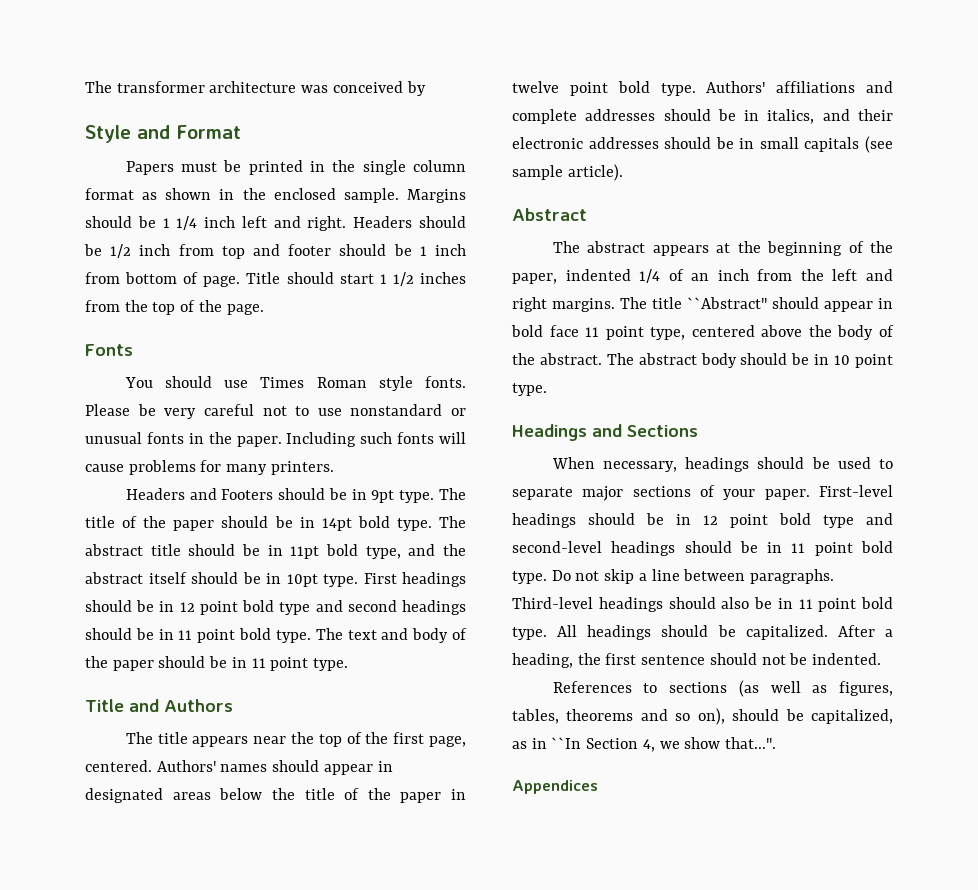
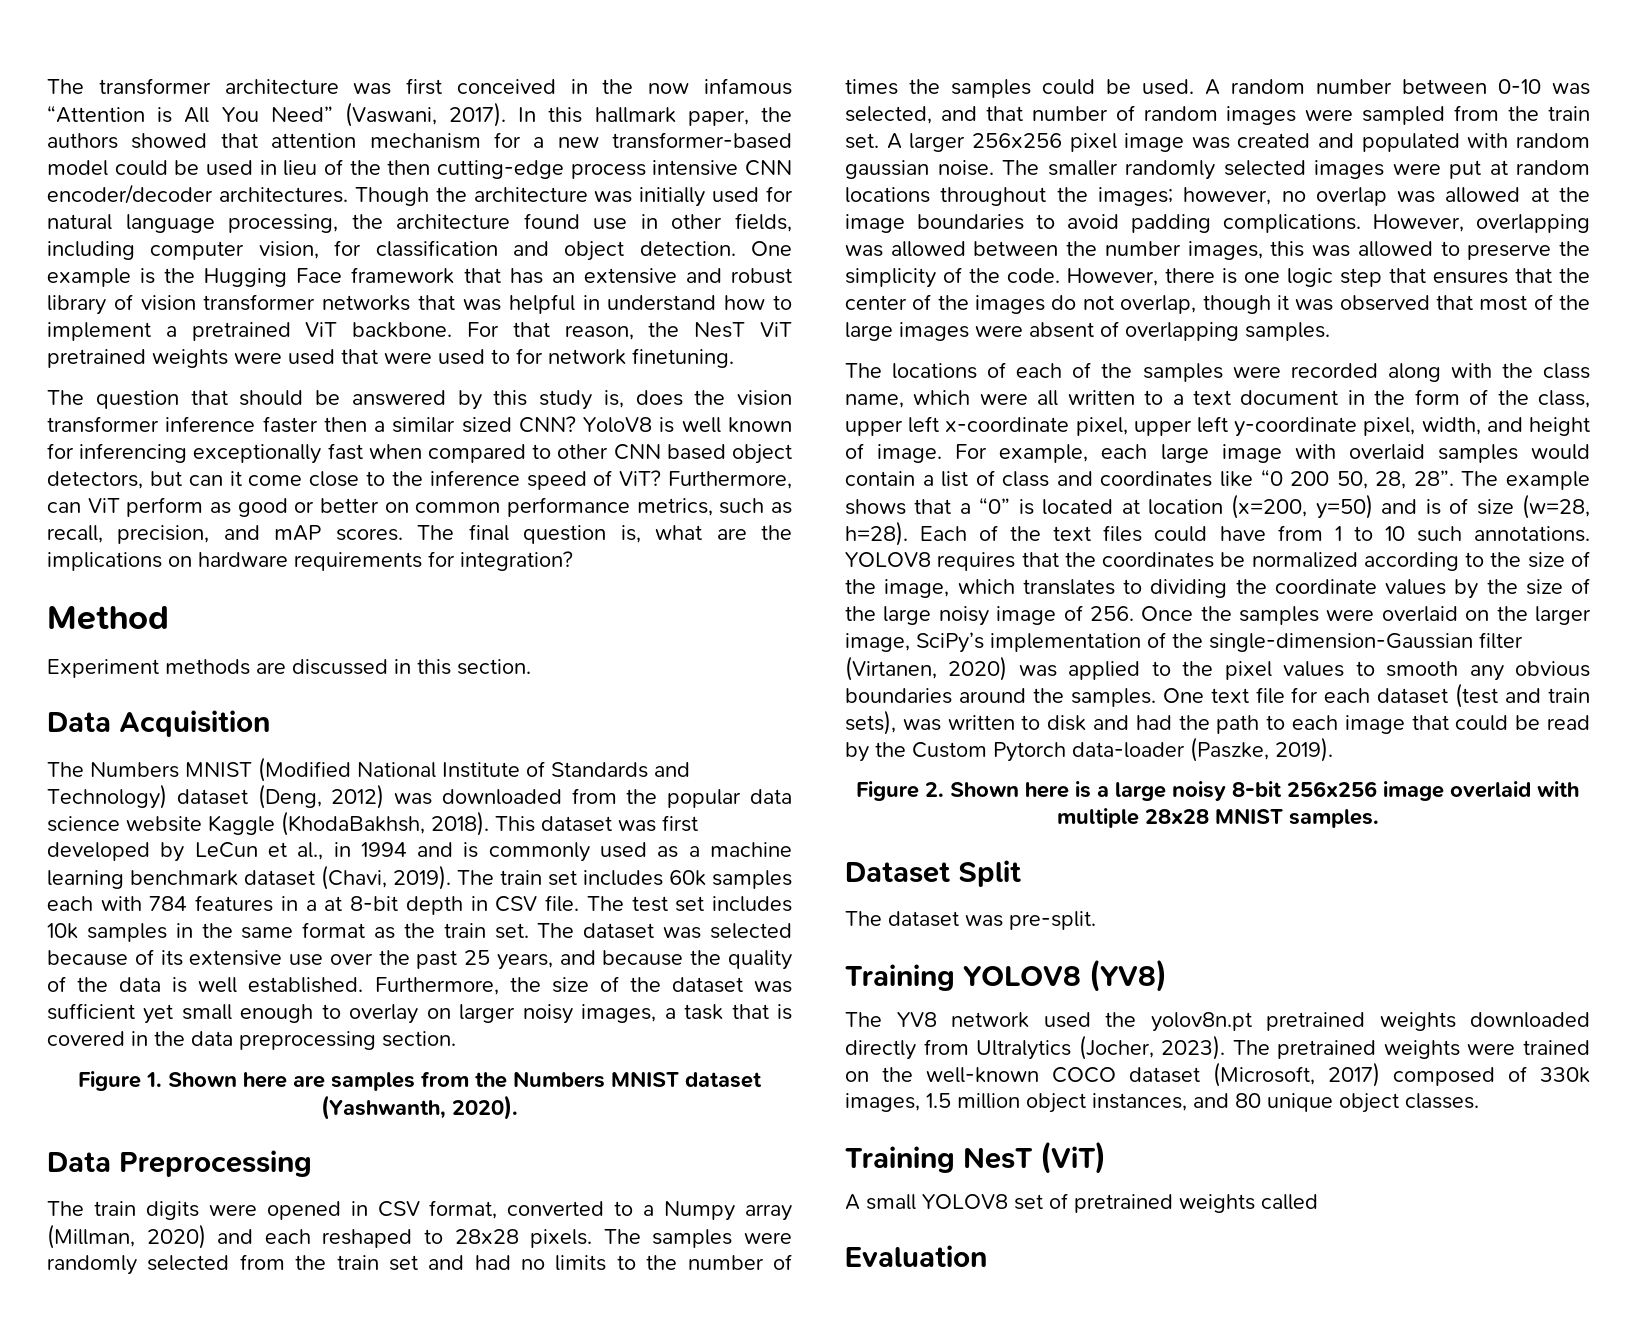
[332,81,426,96] [85,125,241,143] [125,160,466,175] [85,188,466,203] [85,216,466,231] [84,244,466,259] [85,272,466,287] [85,300,264,315] [85,344,133,356] [124,376,466,391] [85,404,466,419] [85,432,466,447] [85,460,334,475] [125,488,466,503] [85,516,467,531] [85,544,466,559] [85,572,466,587] [85,600,467,615] [85,628,467,643] [85,656,349,671] [85,699,233,712] [125,732,466,747] [85,760,393,775] [85,788,466,803] [512,81,893,96] [512,109,893,124] [512,136,893,153] [512,164,623,181] [512,208,587,221] [552,241,893,256] [512,269,893,284] [512,297,893,312] [511,325,894,340] [512,353,894,368] [512,383,547,396] [512,424,698,441] [551,457,893,472] [512,485,893,501] [512,513,893,528] [512,541,893,556] [512,569,835,584] [512,597,893,612] [512,625,893,640] [512,653,882,668] [552,680,893,697] [512,708,893,725] [512,737,777,752] [512,780,598,794] conceived by // Style and Format // Papers must be printed in the single column format as shown in the enclosed sample. Margins should be 1 1/4 inch left and right. Headers should be 1/2 inch from top and footer should be 1 inch from bottom of page. Title should start 1 1/2 inches from the top of the page. // Fonts // You should use Times Roman style fonts. Please be very careful not to use nonstandard or unusual fonts in the paper. Including such fonts will cause problems for many printers. // Headers and Footers should be in 9pt type. The title of the paper should be in 14pt bold type. The abstract title should be in 11pt bold type, and the abstract itself should be in 10pt type. First headings should be in 12 point bold type and second headings should be in 11 point bold type. The text and body of the paper should be in 11 point type. // Title and Authors // The title appears near the top of the first page, centered. Authors' names should appear in designated areas below the title of the paper in twelve point bold type. Authors' affiliations and complete addresses should be in italics, and their electronic addresses should be in small capitals (see sample article). // Abstract // The abstract appears at the beginning of the paper, indented 1/4 of an inch from the left and right margins. The title ``Abstract'' should appear in bold face 11 point type, centered above the body of the abstract. The abstract body should be in 10 point type. // Headings and Sections // When necessary, headings should be used to separate major sections of your paper. First-level headings should be in 12 point bold type and second-level headings should be in 11 point bold type. Do not skip a line between paragraphs. Third-level headings should also be in 11 point bold type. All headings should be capitalized. After a heading, the first sentence should not be indented. // References to sections (as well as figures, tables, theorems and so on), should be capitalized, as in ``In Section 4, we show that...''. // Appendices -> [406,78,793,95] [47,102,792,127] [47,132,792,149] [47,159,792,179] [47,184,793,207] [47,213,792,233] [47,240,792,261] [47,267,792,287] [47,294,793,315] [47,322,792,341] [47,348,734,368] [47,390,792,410] [47,416,792,433] [47,443,792,464] [47,470,793,490] [47,497,792,517] [47,524,793,544] [47,551,573,571] [47,606,169,630] [47,659,531,678] [47,710,270,737] [47,757,690,782] [47,784,793,809] [47,811,698,836] [47,842,792,862] [47,865,792,890] [47,895,793,915] [47,922,792,942] [47,949,792,970] [47,976,793,995] [47,1003,792,1024] [47,1031,456,1050] [78,1071,762,1091] [321,1095,518,1120] [47,1150,312,1177] [47,1200,792,1221] [47,1224,793,1249] [47,1254,792,1275] [845,79,1590,98] [845,105,1590,125] [845,133,1590,152] [845,160,1590,180] [845,187,1590,206] [845,214,1590,233] [845,241,1590,260] [845,267,1590,288] [845,294,1590,314] [845,321,1330,341] [845,362,1590,382] [845,389,1590,408] [845,416,1591,437] [845,443,1590,463] [845,469,1590,490] [845,494,1590,519] [845,521,1590,546] [845,551,1590,571] [845,578,1590,599] [845,605,1591,626] [845,632,1523,653] [845,656,1590,681] [845,683,1590,708] [845,710,1590,735] [845,737,1333,762] [856,781,1579,801] [1056,808,1379,828] [845,860,1021,887] [845,911,1096,930] [845,959,1167,992] [845,1012,1590,1032] [845,1035,1590,1060] [845,1062,1590,1087] [845,1093,1479,1113] [845,1141,1106,1174] [845,1193,1318,1213] [845,1245,987,1267] first conceived in the now infamous “Attention is All You Need” (Vaswani, 2017). In this hallmark paper, the authors showed that attention mechanism for a new transformer-based model could be used in lieu of the then cutting-edge process intensive CNN encoder/decoder architectures. Though the architecture was initially used for natural language processing, the architecture found use in other fields, including computer vision, for classification and object detection. One example is the Hugging Face framework that has an extensive and robust library of vision transformer networks that was helpful in understand how to implement a pretrained ViT backbone. For that reason, the NesT ViT pretrained weights were used that were used to for network finetuning. // The question that should be answered by this study is, does the vision transformer inference faster then a similar sized CNN? YoloV8 is well known for inferencing exceptionally fast when compared to other CNN based object detectors, but can it come close to the inference speed of ViT? Furthermore, can ViT perform as good or better on common performance metrics, such as recall, precision, and mAP scores. The final question is, what are the implications on hardware requirements for integration? // Method // Experiment methods are discussed in this section. // Data Acquisition // The Numbers MNIST (Modified National Institute of Standards and Technology) dataset (Deng, 2012) was downloaded from the popular data science website Kaggle (KhodaBakhsh, 2018). This dataset was first developed by LeCun et al., in 1994 and is commonly used as a machine learning benchmark dataset (Chavi, 2019). The train set includes 60k samples each with 784 features in a at 8-bit depth in CSV file. The test set includes 10k samples in the same format as the train set. The dataset was selected because of its extensive use over the past 25 years, and because the quality of the data is well established. Furthermore, the size of the dataset was sufficient yet small enough to overlay on larger noisy images, a task that is covered in the data preprocessing section. // Figure 1. Shown here are samples from the Numbers MNIST dataset (Yashwanth, 2020). // Data Preprocessing // The train digits were opened in CSV format, converted to a Numpy array (Millman, 2020) and each reshaped to 28x28 pixels. The samples were randomly selected from the train set and had no limits to the number of times the samples could be used. A random number between 0-10 was selected, and that number of random images were sampled from the train set. A larger 256x256 pixel image was created and populated with random gaussian noise. The smaller randomly selected images were put at random locations throughout the images; however, no overlap was allowed at the image boundaries to avoid padding complications. However, overlapping was allowed between the number images, this was allowed to preserve the simplicity of the code. However, there is one logic step that ensures that the center of the images do not overlap, though it was observed that most of the large images were absent of overlapping samples. // The locations of each of the samples were recorded along with the class name, which were all written to a text document in the form of the class, upper left x-coordinate pixel, upper left y-coordinate pixel, width, and height of image. For example, each large image with overlaid samples would contain a list of class and coordinates like “0 200 50, 28, 28”. The example shows that a “0” is located at location (x=200, y=50) and is of size (w=28, h=28). Each of the text files could have from 1 to 10 such annotations. YOLOV8 requires that the coordinates be normalized according to the size of the image, which translates to dividing the coordinate values by the size of the large noisy image of 256. Once the samples were overlaid on the larger image, SciPy’s implementation of the single-dimension-Gaussian filter (Virtanen, 2020) was applied to the pixel values to smooth any obvious boundaries around the samples. One text file for each dataset (test and train sets), was written to disk and had the path to each image that could be read by the Custom Pytorch data-loader (Paszke, 2019). // Figure 2. Shown here is a large noisy 8-bit 256x256 image overlaid with multiple 28x28 MNIST samples. // Dataset Split // The dataset was pre-split. // Training YOLOV8 (YV8) // The YV8 network used the yolov8n.pt pretrained weights downloaded directly from Ultralytics (Jocher, 2023). The pretrained weights were trained on the well-known COCO dataset (Microsoft, 2017) composed of 330k images, 1.5 million object instances, and 80 unique object classes. // Training NesT (ViT) // A small YOLOV8 set of pretrained weights called // Evaluation

